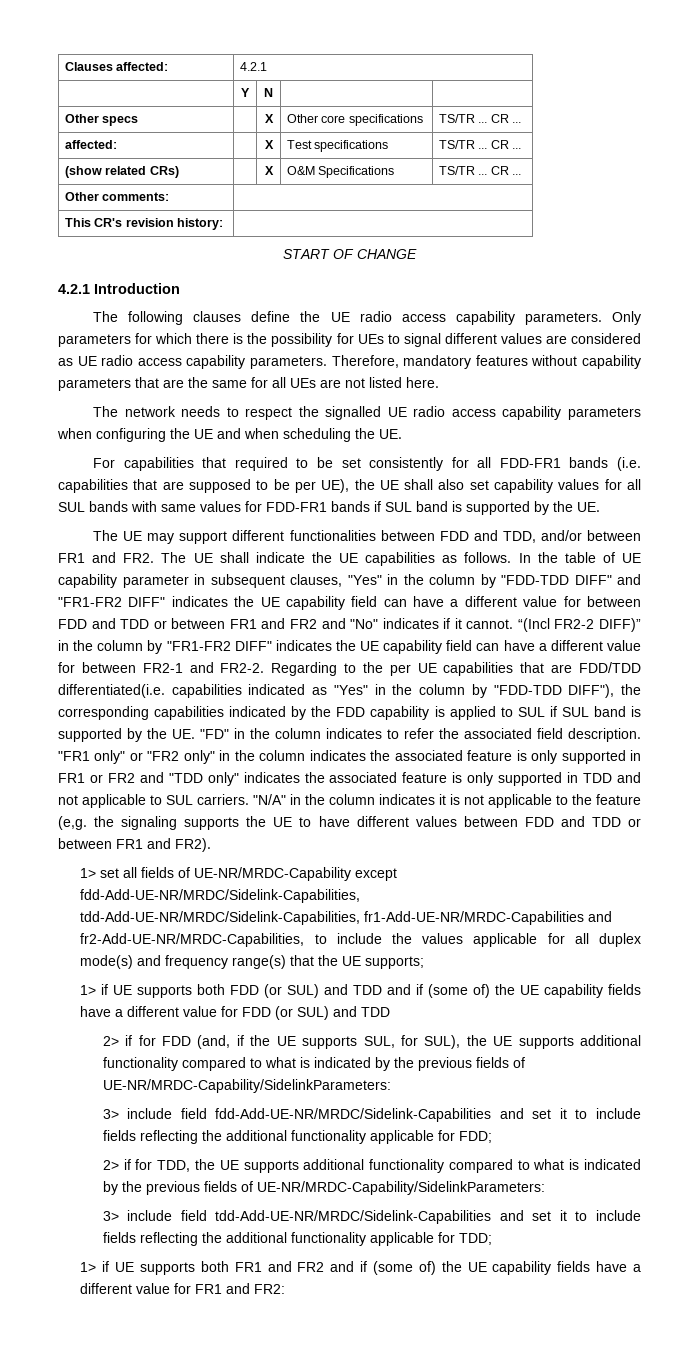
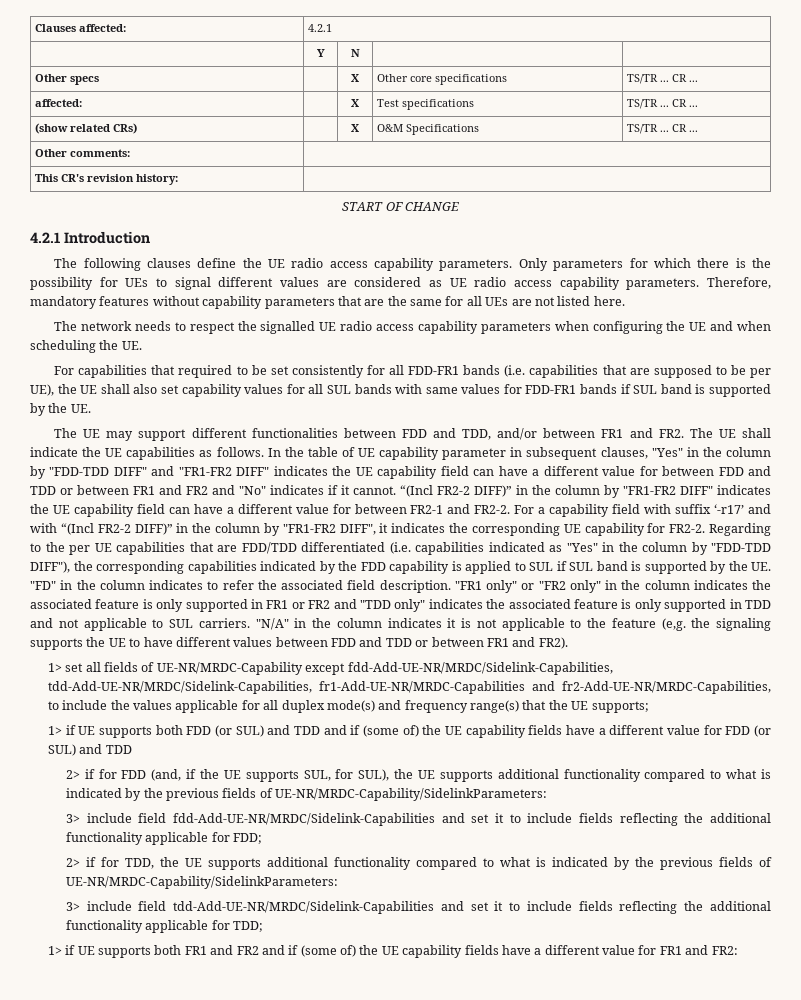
(265, 668) none -> [514,504,772,517] [30,523,706,536] For a capability field with suffix ‘-r17’ and with “(Incl FR2-2 DIFF)” in the column by "FR1-FR2 DIFF", it indicates the corresponding UE capability for FR2-2.
[58,684,165,698] differentiated(i.e. -> [301,542,411,554] differentiated (i.e.

